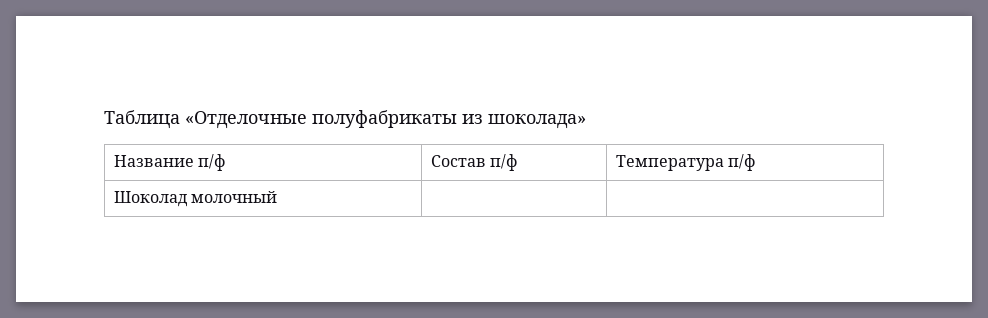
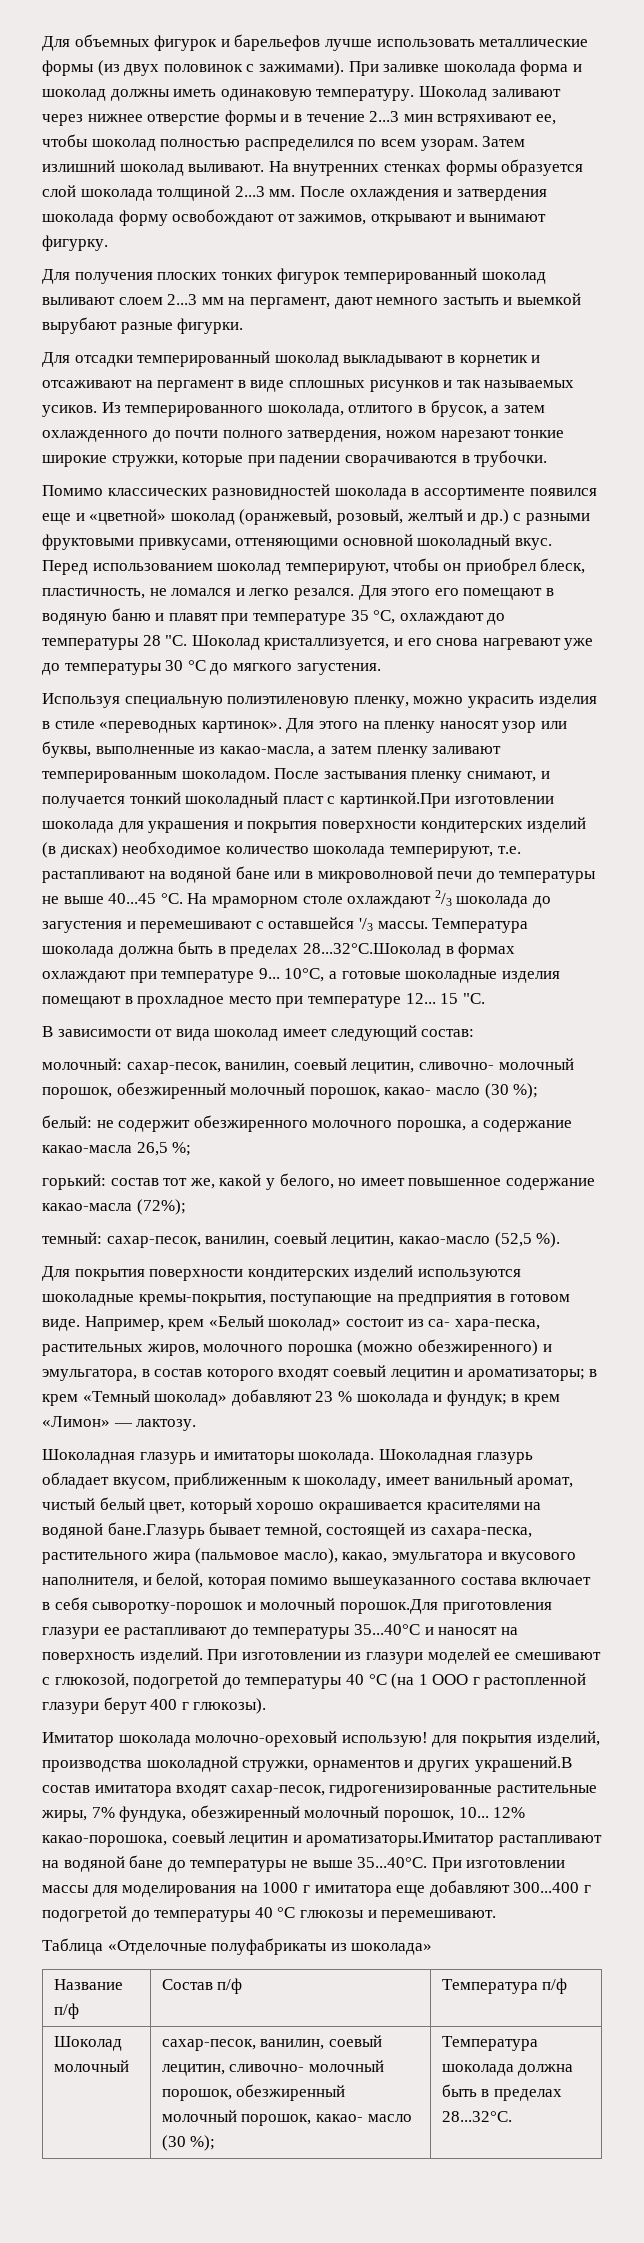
(104, 119) none -> [42,34,589,51] [42,60,582,76] [42,86,561,101] [42,110,556,126] [42,134,526,151] [42,159,584,176] [42,185,547,201] [42,209,547,226] [42,235,108,251] [42,268,546,284] [42,293,581,309] [42,317,244,334] [42,351,541,367] [42,380,575,392] [42,400,545,417] [42,430,565,442] [42,450,548,467] [42,484,597,500] [42,509,590,525] [42,534,552,550] [42,558,586,575] [42,585,554,600] [42,608,506,625] [42,635,594,650] [42,660,381,675] [42,693,597,708] [42,718,567,733] [42,741,502,758] [42,768,550,783] [42,792,554,808] [42,817,587,833] [42,841,521,858] [42,866,597,883] [42,890,551,908] [42,917,529,933] [42,941,516,958] [42,968,560,983] [42,993,485,1008] [42,1025,475,1041] [42,1058,574,1074] [42,1082,539,1099] [42,1115,573,1132] [42,1142,192,1156] [42,1173,595,1190] [42,1199,186,1215] [42,1232,561,1248] [42,1265,521,1281] [42,1294,570,1306] [42,1315,540,1331] [42,1339,552,1356] [42,1365,598,1381] [42,1389,560,1406] [42,1416,197,1431] [42,1449,533,1464] [42,1472,574,1489] [42,1497,542,1514] [42,1522,532,1539] [42,1548,577,1564] [42,1572,592,1589] [42,1597,552,1614] [42,1624,518,1639] [42,1648,601,1664] [42,1673,587,1689] [42,1697,267,1714] [42,1731,600,1747] [42,1756,572,1772] [42,1785,597,1797] [41,1805,526,1822] [42,1831,602,1847] [42,1855,566,1872] [42,1880,591,1897] [42,1906,497,1922] Для объемных фигурок и барельефов лучше использовать металлические формы (из двух половинок с зажимами). При заливке шоколада форма и шоколад должны иметь одинаковую температуру. Шоколад заливают через нижнее отверстие формы и в течение 2...3 мин встряхивают ее, чтобы шоколад полностью распределился по всем узорам. Затем излишний шоколад выливают. На внутренних стенках формы образуется слой шоколада толщиной 2...3 мм. После охлаждения и затвердения шоколада форму освобождают от зажимов, открывают и вынимают фигурку. // Для получения плоских тонких фигурок темперированный шоколад выливают слоем 2...3 мм на пергамент, дают немного застыть и выемкой вырубают разные фигурки. // Для отсадки темперированный шоколад выкладывают в корнетик и отсаживают на пергамент в виде сплошных рисунков и так называемых усиков. Из темперированного шоколада, отлитого в брусок, а затем охлажденного до почти полного затвердения, ножом нарезают тонкие широкие стружки, которые при падении сворачиваются в трубочки. // Помимо классических разновидностей шоколада в ассортименте появился еще и «цветной» шоколад (оранжевый, розовый, желтый и др.) с разными фруктовыми привкусами, оттеняющими основной шоколадный вкус. Перед использованием шоколад темперируют, чтобы он приобрел блеск, пластичность, не ломался и легко резался. Для этого его помещают в водяную баню и плавят при температуре 35 °С, охлаждают до температуры 28 "С. Шоколад кристаллизуется, и его снова нагревают уже до температуры 30 °С до мягкого загустения. // Используя специальную полиэтиленовую пленку, можно украсить изделия в стиле «переводных картинок». Для этого на пленку наносят узор или буквы, выполненные из какао-масла, а затем пленку заливают темперированным шоколадом. После застывания пленку снимают, и получается тонкий шоколадный пласт с картинкой.При изготовлении шоколада для украшения и покрытия поверхности кондитерских изделий (в дисках) необходимое количество шоколада темперируют, т.е. растапливают на водяной бане или в микроволновой печи до температуры не выше 40...45 °С. На мраморном столе охлаждают 2/3 шоколада до загустения и перемешивают с оставшейся '/3 массы. Температура шоколада должна быть в пределах 28...32°С.Шоколад в формах охлаждают при температуре 9... 10°С, а готовые шоколадные изделия помещают в прохладное место при температуре 12... 15 "С. // В зависимости от вида шоколад имеет следующий состав: // молочный: сахар-песок, ванилин, соевый лецитин, сливочно- молочный порошок, обезжиренный молочный порошок, какао- масло (30 %); // белый: не содержит обезжиренного молочного порошка, а содержание какао-масла 26,5 %; // горький: состав тот же, какой у белого, но имеет повышенное содержание какао-масла (72%); // темный: сахар-песок, ванилин, соевый лецитин, какао-масло (52,5 %). // Для покрытия поверхности кондитерских изделий используются шоколадные кремы-покрытия, поступающие на предприятия в готовом виде. Например, крем «Белый шоколад» состоит из са- хара-песка, растительных жиров, молочного порошка (можно обезжиренного) и эмульгатора, в состав которого входят соевый лецитин и ароматизаторы; в крем «Темный шоколад» добавляют 23 % шоколада и фундук; в крем «Лимон» — лактозу. // Шоколадная глазурь и имитаторы шоколада. Шоколадная глазурь обладает вкусом, приближенным к шоколаду, имеет ванильный аромат, чистый белый цвет, который хорошо окрашивается красителями на водяной бане.Глазурь бывает темной, состоящей из сахара-песка, растительного жира (пальмовое масло), какао, эмульгатора и вкусового наполнителя, и белой, которая помимо вышеуказанного состава включает в себя сыворотку-порошок и молочный порошок.Для приготовления глазури ее растапливают до температуры 35...40°С и наносят на поверхность изделий. При изготовлении из глазури моделей ее смешивают с глюкозой, подогретой до температуры 40 °С (на 1 ООО г растопленной глазури берут 400 г глюкозы). // Имитатор шоколада молочно-ореховый использую! для покрытия изделий, производства шоколадной стружки, орнаментов и других украшений.В состав имитатора входят сахар-песок, гидрогенизированные растительные жиры, 7% фундука, обезжиренный молочный порошок, 10... 12% какао-порошока, соевый лецитин и ароматизаторы.Имитатор растапливают на водяной бане до температуры не выше 35...40°С. При изготовлении массы для моделирования на 1000 г имитатора еще добавляют 300...400 г подогретой до температуры 40 °С глюкозы и перемешивают. //
(278, 197) | -> [161,2035,383,2051] [161,2060,385,2076] [161,2084,346,2101] [161,2110,412,2126] [161,2135,216,2151] [441,2036,538,2051] [441,2064,574,2076] [441,2084,563,2101] [441,2111,512,2122] сахар-песок, ванилин, соевый лецитин, сливочно- молочный порошок, обезжиренный молочный порошок, какао- масло (30 %); | Температура шоколада должна быть в пределах 28...32°С.

